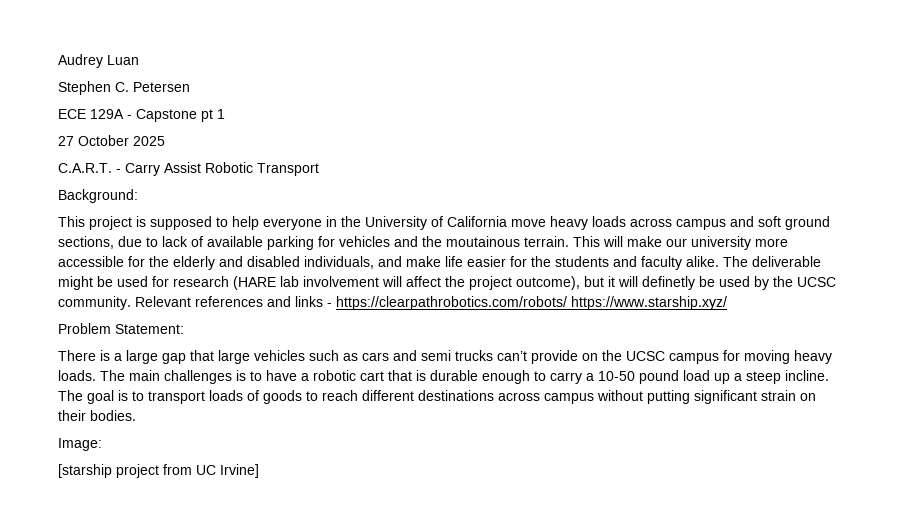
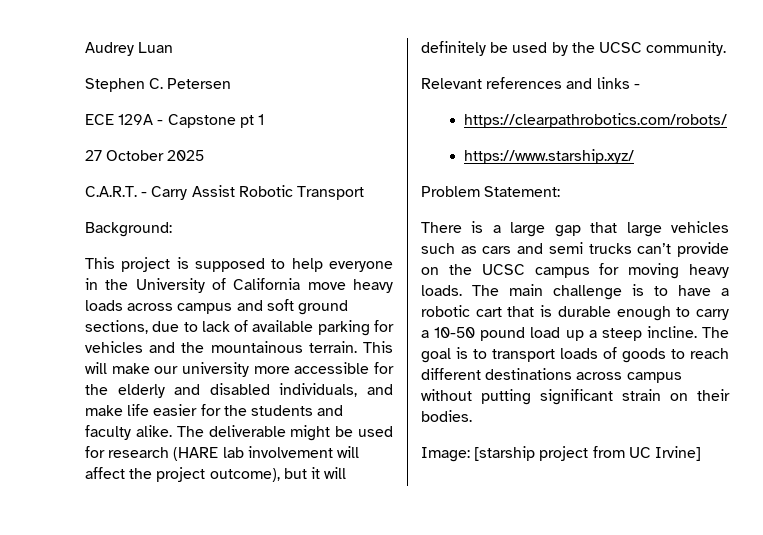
[446,236,520,247] moutainous -> [210,341,303,353] mountainous
[642,276,695,290] definetly -> [421,41,486,56] definitely
(131, 303) none -> (727, 48) //
(332, 305) none -> (640, 86) //
(567, 303) none -> (727, 120) //
[164,370,232,384] challenges -> [553,285,622,300] challenge
(102, 444) // -> (470, 454) none

